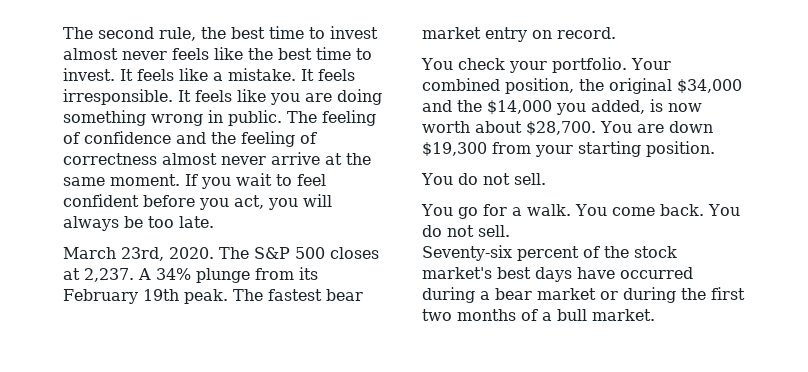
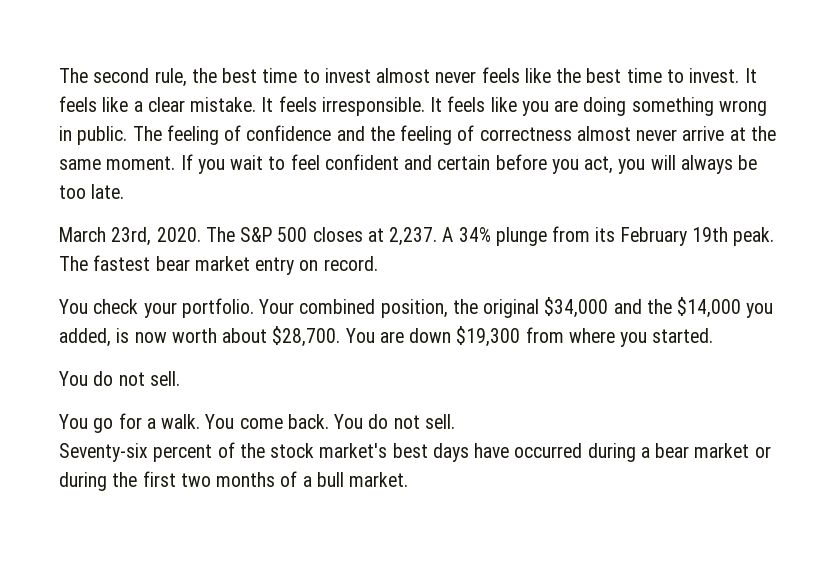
(223, 76) none -> [147,97,185,112] clear
(139, 200) none -> [404,155,491,170] and certain
[535,141,715,157] your starting position. -> [568,328,714,347] where you started.

